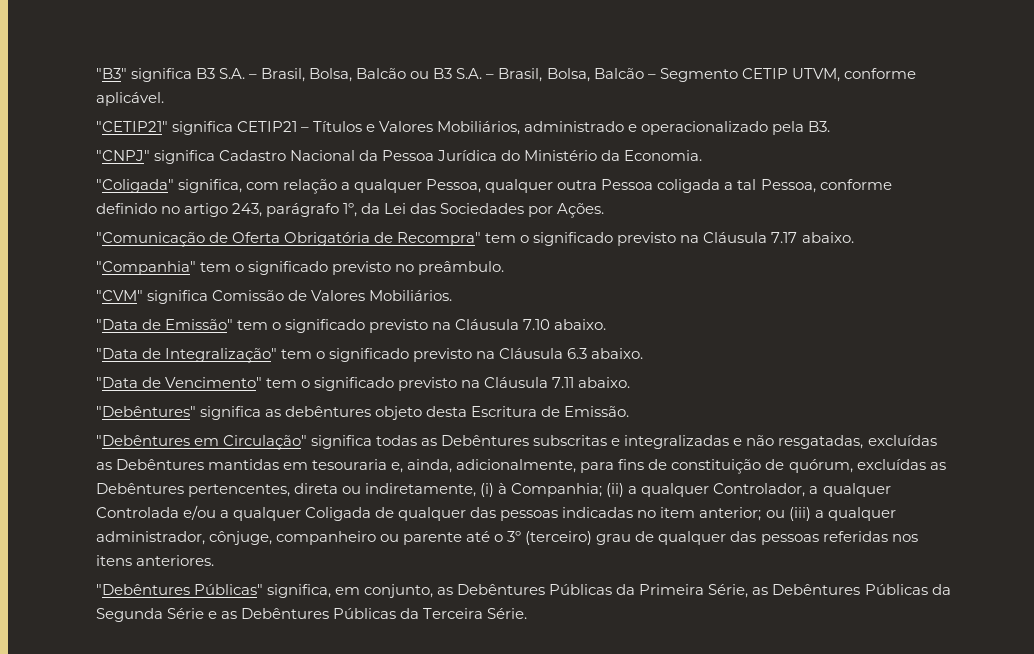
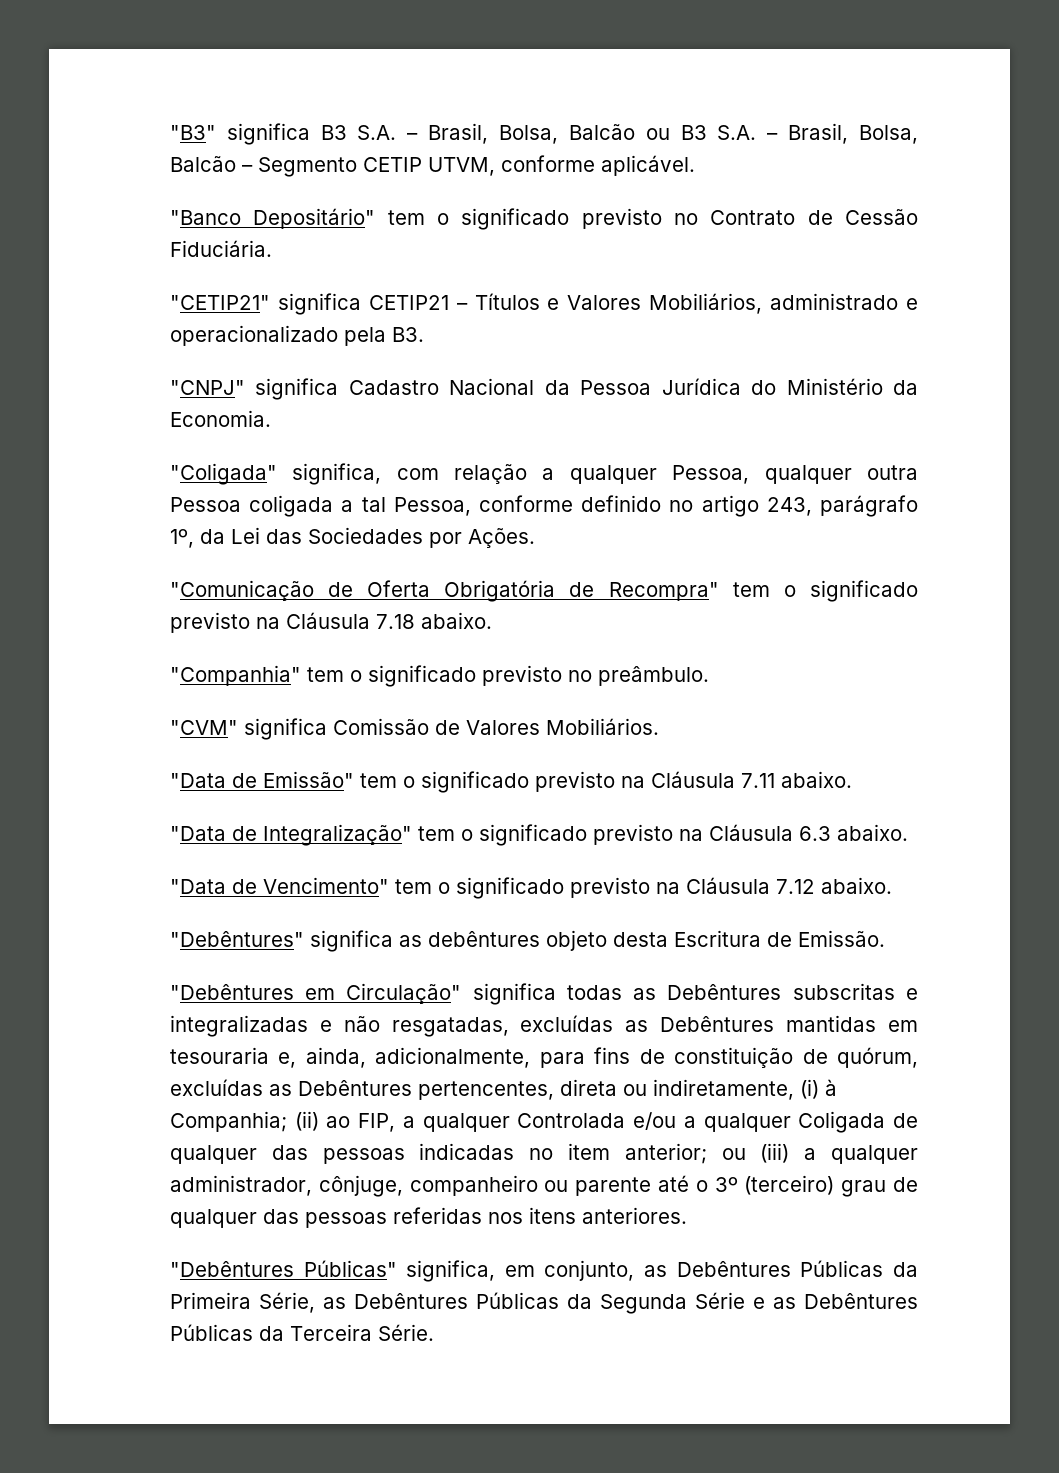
(164, 99) none -> [169,208,919,230] [169,240,272,257] // "Banco Depositário" tem o significado previsto no Contrato de Cessão Fiduciária.
[771,232,798,243] 7.17 -> [375,614,415,629] 7.18
[523,319,551,330] 7.10 -> [740,773,775,788] 7.11
[552,377,575,388] 7.11 -> [775,879,815,894] 7.12
[628,483,806,497] a qualquer Controlador, -> [326,1113,396,1132] ao FIP,

